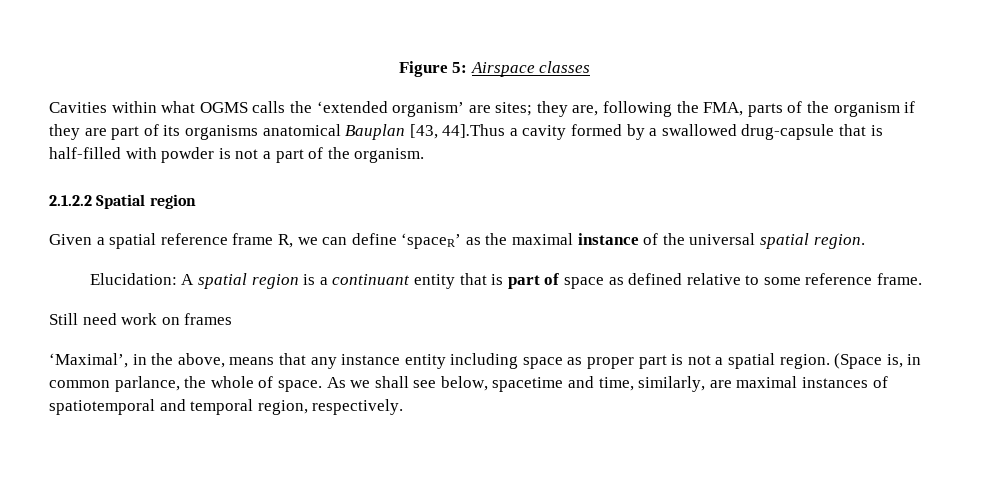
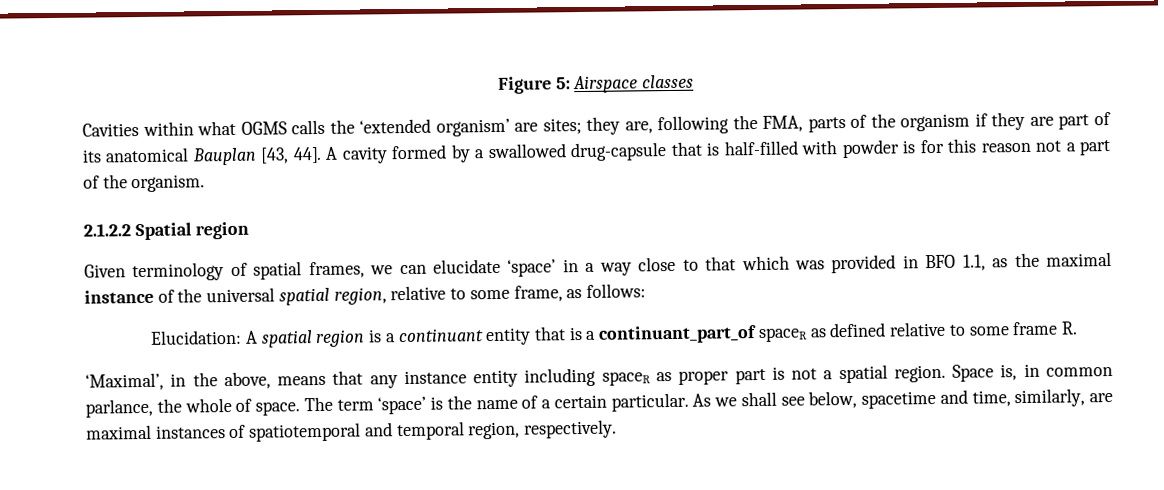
[184,125,258,140] organisms -> (102, 156) none
[442,124,518,138] 44].Thus a -> [292,146,339,164] 44]. A
(231, 153) none -> [919,138,1031,154] for this reason
[96,233,462,249] a spatial reference frame R, we can define ‘spaceR’ -> [132,254,986,282] terminology of spatial frames, we can elucidate ‘space’ in a way close to that which was provided in BFO 1.1,
[813,234,865,249] region. -> [333,283,646,305] region, relative to some frame, as follows:
[507,273,604,289] part of space -> [585,325,808,344] a continuant_part_of spaceR
[805,273,923,285] [49,313,233,325] reference frame. // Still need work on frames -> [1012,321,1079,336] frame R.
[522,357,563,369] space -> [601,371,651,386] spaceR
[834,353,883,369] (Space -> [952,364,995,382] Space
(322, 386) none -> [303,392,689,415] The term ‘space’ is the name of a certain particular.

